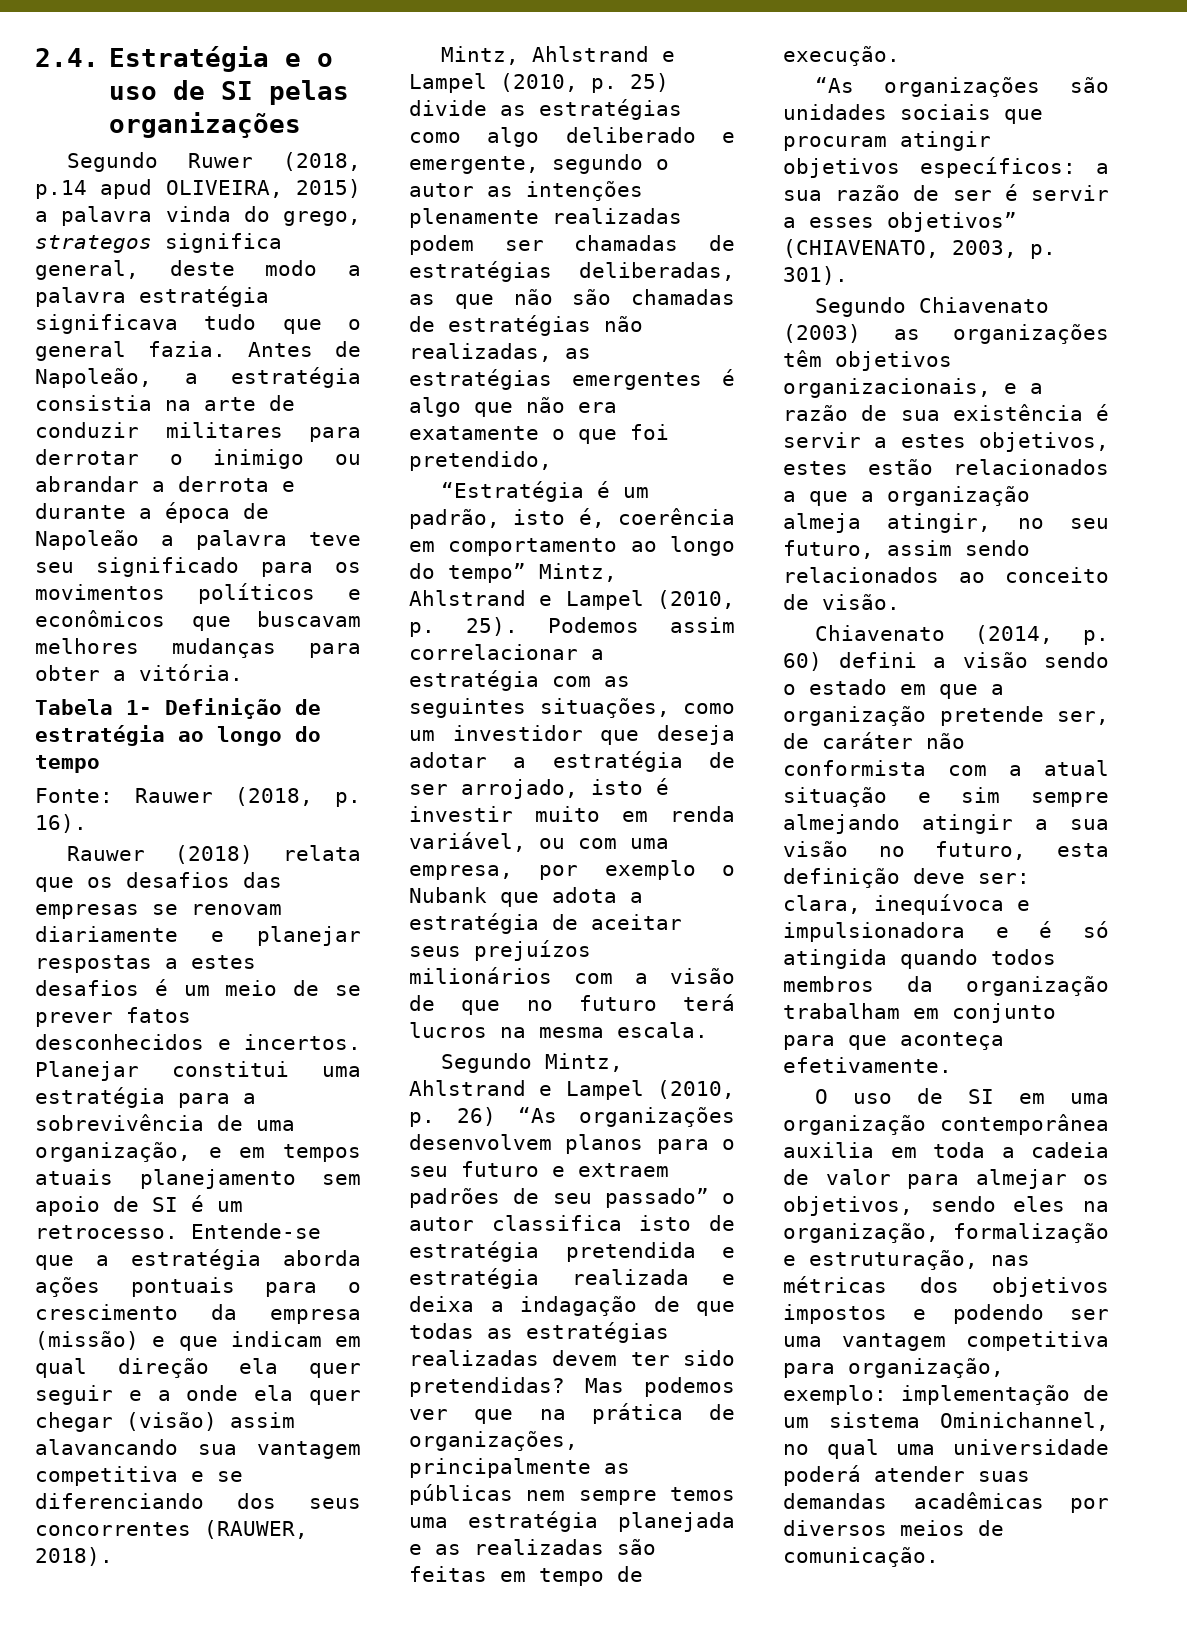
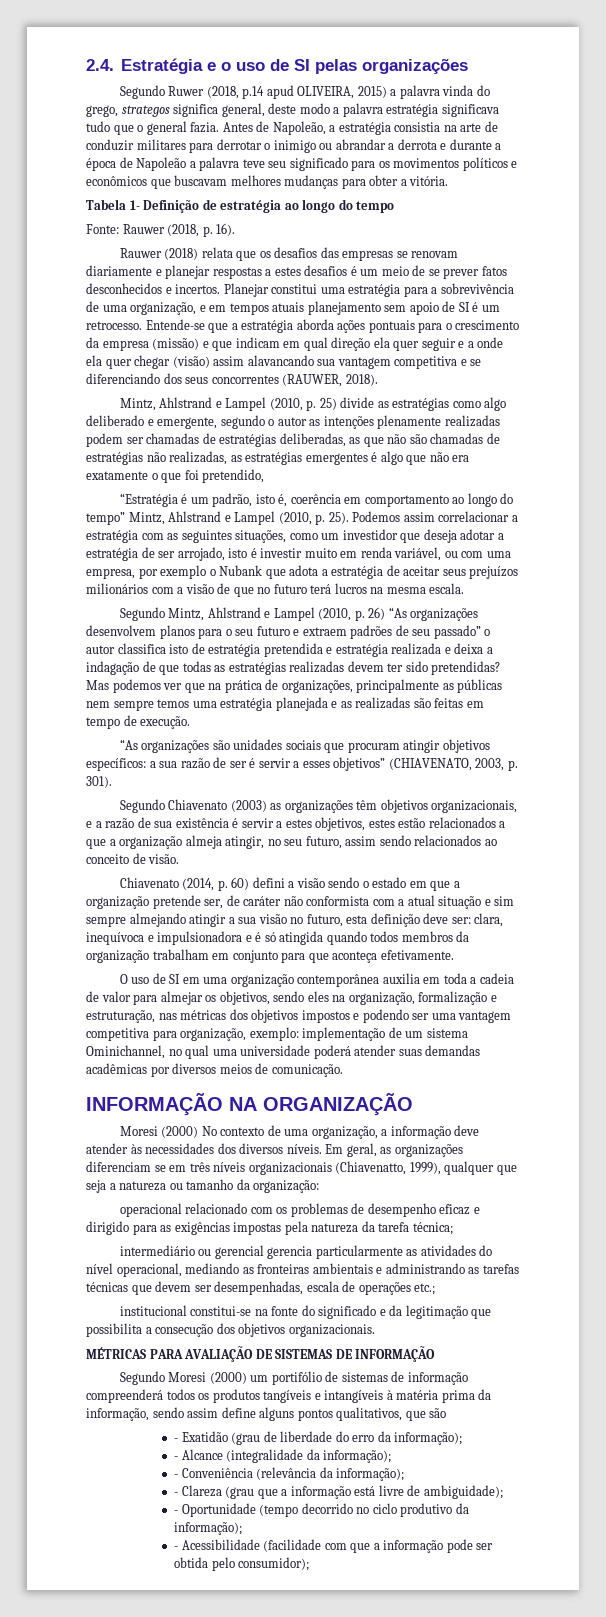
(939, 1557) none -> [86,1093,413,1116] [119,1125,480,1139] [86,1143,463,1157] [86,1161,517,1175] [86,1179,320,1193] [119,1203,480,1217] [86,1221,453,1235] [119,1245,493,1259] [86,1263,519,1277] [86,1281,436,1295] [119,1305,492,1319] [86,1323,375,1337] [86,1346,436,1362] [119,1371,468,1385] [86,1389,492,1403] [86,1407,447,1421] [174,1431,463,1445] [174,1449,392,1463] [174,1467,405,1481] [174,1485,503,1499] [174,1503,469,1517] [174,1522,243,1535] [174,1539,494,1553] [174,1557,310,1571] // INFORMAÇÃO NA ORGANIZAÇÃO // Moresi (2000) No contexto de uma organização, a informação deve atender às necessidades dos diversos níveis. Em geral, as organizações diferenciam se em três níveis organizacionais (Chiavenatto, 1999), qualquer que seja a natureza ou tamanho da organização: // operacional relacionado com os problemas de desempenho eficaz e dirigido para as exigências impostas pela natureza da tarefa técnica; // intermediário ou gerencial gerencia particularmente as atividades do nível operacional, mediando as fronteiras ambientais e administrando as tarefas técnicas que devem ser desempenhadas, escala de operações etc.; // institucional constitui-se na fonte do significado e da legitimação que possibilita a consecução dos objetivos organizacionais. // MÉTRICAS PARA AVALIAÇÃO DE SISTEMAS DE INFORMAÇÃO // Segundo Moresi (2000) um portifólio de sistemas de informação compreenderá todos os produtos tangíveis e intangíveis à matéria prima da informação, sendo assim define alguns pontos qualitativos, que são // - Exatidão (grau de liberdade do erro da informação); // - Alcance (integralidade da informação); // - Conveniência (relevância da informação); // - Clareza (grau que a informação está livre de ambiguidade); // - Oportunidade (tempo decorrido no ciclo produtivo da informação); // - Acessibilidade (facilidade com que a informação pode ser obtida pelo consumidor);

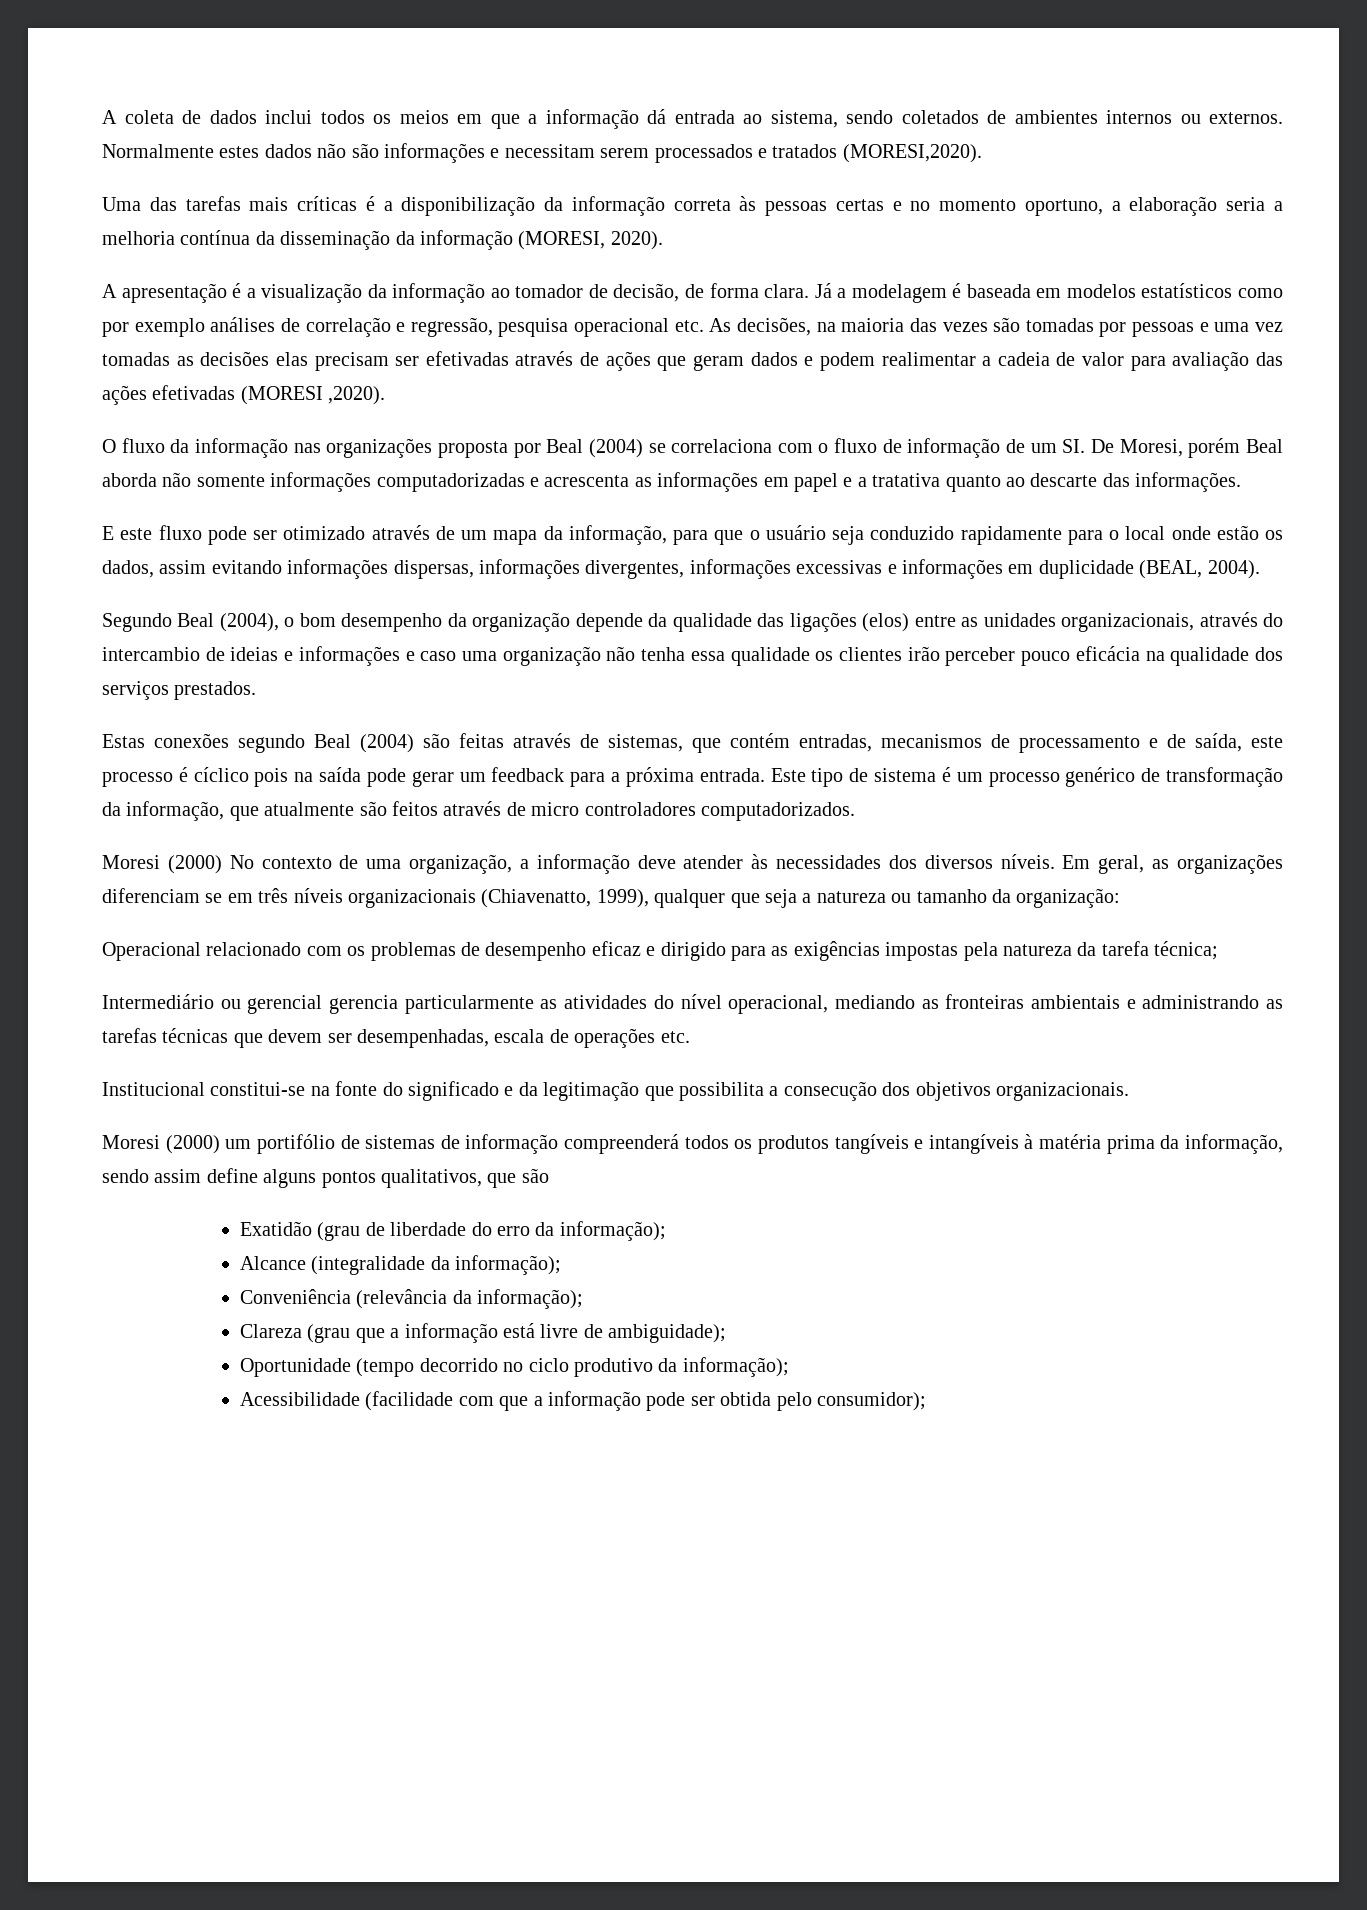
[86,58,468,74] [119,85,490,99] [86,103,499,117] [86,121,498,135] [86,139,502,153] [86,157,518,171] [86,175,449,189] [86,199,395,213] [86,223,236,237] [119,247,459,261] [86,265,507,279] [86,283,514,297] [86,301,500,315] [86,319,520,333] [86,337,504,351] [86,355,482,369] [86,373,378,387] [119,397,507,411] [86,415,500,429] [86,433,500,447] [86,451,470,465] [86,469,265,483] [119,493,514,507] [86,511,518,525] [86,529,504,543] [86,547,511,561] [86,565,519,579] [86,583,465,597] [119,607,479,621] [86,625,491,639] [86,643,493,657] [86,661,501,675] [86,679,503,693] [86,697,484,711] [86,715,191,729] [119,739,490,753] [86,757,518,771] [86,776,112,788] [119,799,518,813] [86,817,506,831] [86,835,497,849] [86,853,180,864] [119,877,460,891] [86,895,515,909] [86,913,504,927] [86,931,470,945] [86,949,454,963] [119,973,467,987] 2.4. Estratégia e o uso de SI pelas organizações // Segundo Ruwer (2018, p.14 apud OLIVEIRA, 2015) a palavra vinda do grego, strategos significa general, deste modo a palavra estratégia significava tudo que o general fazia. Antes de Napoleão, a estratégia consistia na arte de conduzir militares para derrotar o inimigo ou abrandar a derrota e durante a época de Napoleão a palavra teve seu significado para os movimentos políticos e econômicos que buscavam melhores mudanças para obter a vitória. // Tabela 1- Definição de estratégia ao longo do tempo // Fonte: Rauwer (2018, p. 16). // Rauwer (2018) relata que os desafios das empresas se renovam diariamente e planejar respostas a estes desafios é um meio de se prever fatos desconhecidos e incertos. Planejar constitui uma estratégia para a sobrevivência de uma organização, e em tempos atuais planejamento sem apoio de SI é um retrocesso. Entende-se que a estratégia aborda ações pontuais para o crescimento da empresa (missão) e que indicam em qual direção ela quer seguir e a onde ela quer chegar (visão) assim alavancando sua vantagem competitiva e se diferenciando dos seus concorrentes (RAUWER, 2018). // Mintz, Ahlstrand e Lampel (2010, p. 25) divide as estratégias como algo deliberado e emergente, segundo o autor as intenções plenamente realizadas podem ser chamadas de estratégias deliberadas, as que não são chamadas de estratégias não realizadas, as estratégias emergentes é algo que não era exatamente o que foi pretendido, // “Estratégia é um padrão, isto é, coerência em comportamento ao longo do tempo” Mintz, Ahlstrand e Lampel (2010, p. 25). Podemos assim correlacionar a estratégia com as seguintes situações, como um investidor que deseja adotar a estratégia de ser arrojado, isto é investir muito em renda variável, ou com uma empresa, por exemplo o Nubank que adota a estratégia de aceitar seus prejuízos milionários com a visão de que no futuro terá lucros na mesma escala. // Segundo Mintz, Ahlstrand e Lampel (2010, p. 26) “As organizações desenvolvem planos para o seu futuro e extraem padrões de seu passado” o autor classifica isto de estratégia pretendida e estratégia realizada e deixa a indagação de que todas as estratégias realizadas devem ter sido pretendidas? Mas podemos ver que na prática de organizações, principalmente as públicas nem sempre temos uma estratégia planejada e as realizadas são feitas em tempo de execução. // “As organizações são unidades sociais que procuram atingir objetivos específicos: a sua razão de ser é servir a esses objetivos” (CHIAVENATO, 2003, p. 301). // Segundo Chiavenato (2003) as organizações têm objetivos organizacionais, e a razão de sua existência é servir a estes objetivos, estes estão relacionados a que a organização almeja atingir, no seu futuro, assim sendo relacionados ao conceito de visão. // Chiavenato (2014, p. 60) defini a visão sendo o estado em que a organização pretende ser, de caráter não conformista com a atual situação e sim sempre almejando atingir a sua visão no futuro, esta definição deve ser: clara, inequívoca e impulsionadora e é só atingida quando todos membros da organização trabalham em conjunto para que aconteça efetivamente. // O uso de SI em uma organização contemporânea auxilia em toda -> [102,109,1283,129] [102,143,982,163] [102,196,1283,216] [102,230,663,250] [102,283,1283,303] [102,317,1284,337] [102,351,976,371] A coleta de dados inclui todos os meios em que a informação dá entrada ao sistema, sendo coletados de ambientes internos ou externos. Normalmente estes dados não são informações e necessitam serem processados e tratados (MORESI,2020). // Uma das tarefas mais críticas é a disponibilização da informação correta às pessoas certas e no momento oportuno, a elaboração seria a melhoria contínua da disseminação da informação (MORESI, 2020). // A apresentação é a visualização da informação ao tomador de decisão, de forma clara. Já a modelagem é baseada em modelos estatísticos como por exemplo análises de correlação e regressão, pesquisa operacional etc. As decisões, na maioria das vezes são tomadas por pessoas e uma vez tomadas as decisões elas precisam ser efetivadas através de ações que geram dados e podem realimentar
[160,991,497,1005] [86,1009,512,1023] [86,1027,468,1041] [86,1045,481,1059] [86,1063,343,1077] [86,1093,413,1116] almejar os objetivos, sendo eles na organização, formalização e estruturação, nas métricas dos objetivos impostos e podendo ser uma vantagem competitiva para organização, exemplo: implementação de um sistema Ominichannel, no qual uma universidade poderá atender suas demandas acadêmicas por diversos meios de comunicação. // INFORMAÇÃO NA ORGANIZAÇÃO -> [1172,351,1283,371] [102,385,386,405] [102,438,1284,458] [102,472,1242,492] [102,525,1283,545] [102,559,1260,579] [102,612,1283,632] [102,646,1283,666] [102,681,257,700] [102,733,1283,753] [102,767,1284,787] [102,801,855,821] avaliação das ações efetivadas (MORESI ,2020). // O fluxo da informação nas organizações proposta por Beal (2004) se correlaciona com o fluxo de informação de um SI. De Moresi, porém Beal aborda não somente informações computadorizadas e acrescenta as informações em papel e a tratativa quanto ao descarte das informações. // E este fluxo pode ser otimizado através de um mapa da informação, para que o usuário seja conduzido rapidamente para o local onde estão os dados, assim evitando informações dispersas, informações divergentes, informações excessivas e informações em duplicidade (BEAL, 2004). // Segundo Beal (2004), o bom desempenho da organização depende da qualidade das ligações (elos) entre as unidades organizacionais, através do intercambio de ideias e informações e caso uma organização não tenha essa qualidade os clientes irão perceber pouco eficácia na qualidade dos serviços prestados. // Estas conexões segundo Beal (2004) são feitas através de sistemas, que contém entradas, mecanismos de processamento e de saída, este processo é cíclico pois na saída pode gerar um feedback para a próxima entrada. Este tipo de sistema é um processo genérico de transformação da informação, que atualmente são feitos através de micro controladores computadorizados.
[119,1203,182,1217] operacional -> [102,942,201,961] Operacional
[119,1245,195,1256] intermediário -> [102,994,214,1009] Intermediário
[414,1283,436,1295] [119,1305,187,1316] etc.; // institucional -> [660,1031,690,1043] [102,1082,205,1096] etc. // Institucional
[86,1346,436,1362] [119,1371,165,1385] MÉTRICAS PARA AVALIAÇÃO DE SISTEMAS DE INFORMAÇÃO // Segundo -> (1129, 1091) none
[174,1438,179,1442] - -> (549, 1175) none
[174,1456,179,1460] - -> (666, 1231) none
[174,1474,179,1478] - -> (562, 1265) none
[174,1492,179,1496] - -> (584, 1299) none
[174,1510,179,1514] - -> (727, 1333) none
[174,1546,179,1550] - -> (789, 1367) none

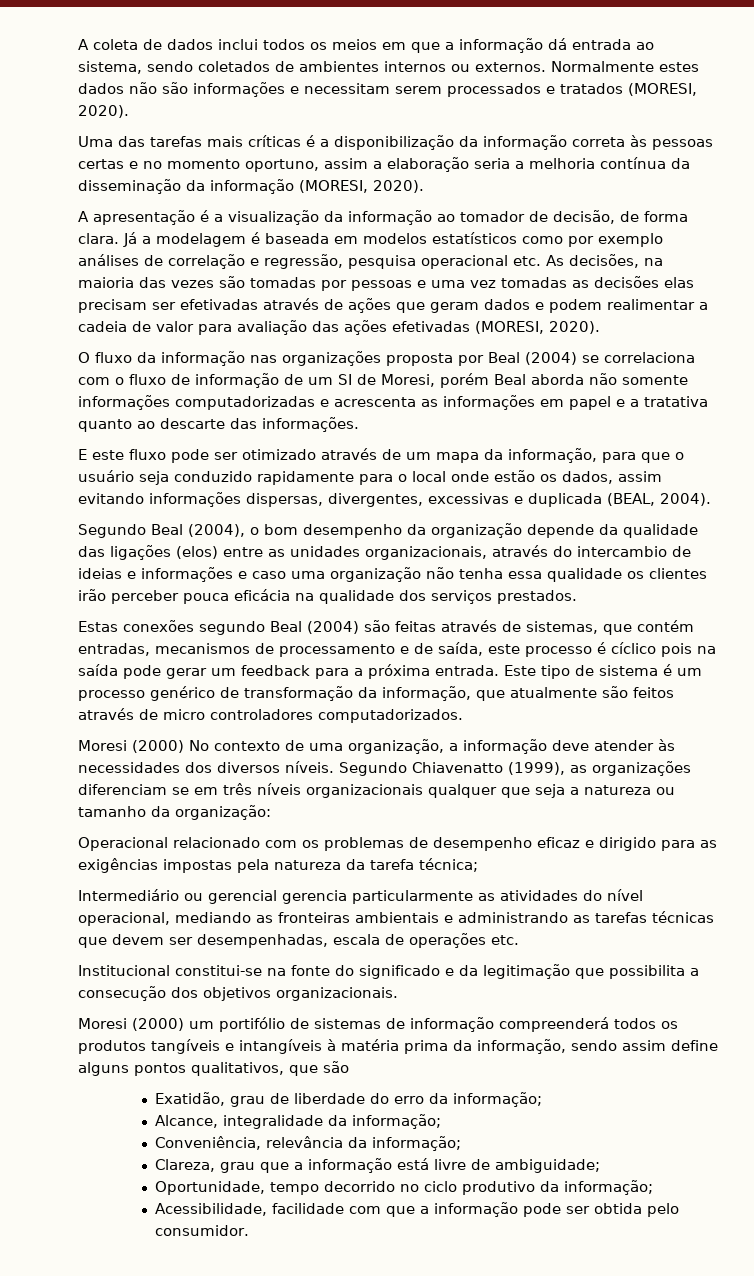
[842,144,982,163] (MORESI,2020). -> [628,83,697,96] [78,105,129,118] (MORESI, 2020).
(1103, 207) none -> [324,158,368,169] assim
[240,386,386,405] (MORESI ,2020). -> [475,321,600,334] (MORESI, 2020).
[1062,439,1115,453] SI. De -> [338,374,376,385] SI de
[479,559,1134,579] informações divergentes, informações excessivas e informações em duplicidade -> [328,493,602,507] divergentes, excessivas e duplicada
[1021,651,1071,666] pouco -> [183,593,229,604] pouca
[1062,855,1145,874] Em geral, -> [339,762,565,776] Segundo Chiavenatto (1999),
[481,889,649,908] (Chiavenatto, 1999), -> (423, 791) none
[240,1221,361,1241] Exatidão (grau -> [155,1092,266,1107] Exatidão, grau
[559,1221,666,1241] [240,1255,562,1275] [240,1289,584,1309] [240,1324,351,1343] informação); // Alcance (integralidade da informação); // Conveniência (relevância da informação); // Clareza (grau -> [453,1092,543,1107] [155,1114,442,1129] [155,1136,462,1151] [155,1159,256,1173] informação; // Alcance, integralidade da informação; // Conveniência, relevância da informação; // Clareza, grau
[608,1324,727,1343] [240,1358,415,1377] ambiguidade); // Oportunidade (tempo -> [495,1159,601,1173] [155,1181,320,1195] ambiguidade; // Oportunidade, tempo
[682,1357,789,1377] [240,1391,454,1411] informação); // Acessibilidade (facilidade -> [564,1180,654,1195] [155,1203,345,1216] informação; // Acessibilidade, facilidade
[817,1392,927,1411] consumidor); -> [155,1225,250,1236] consumidor.

